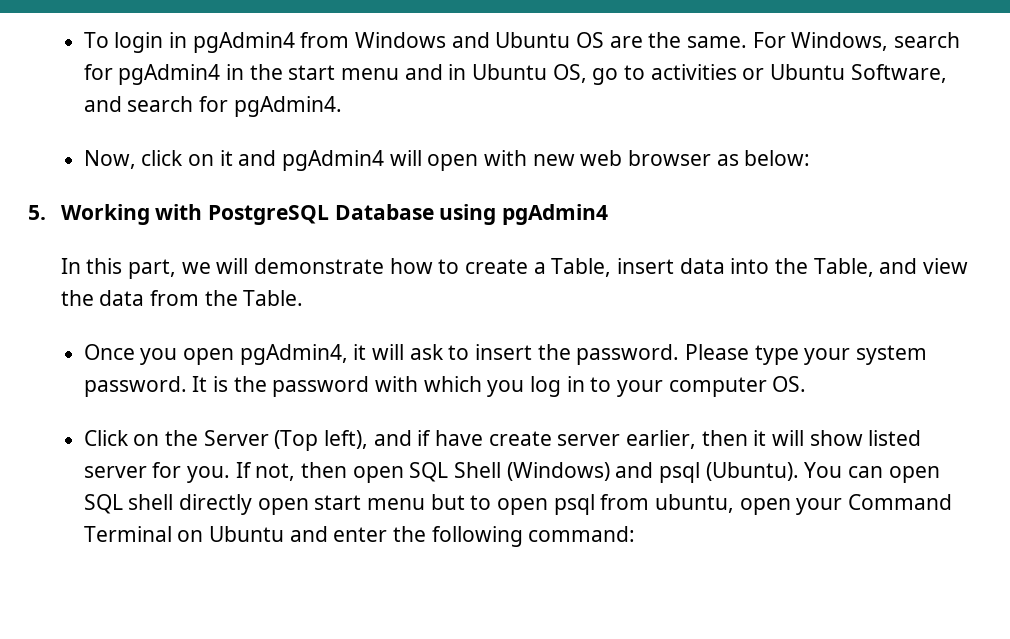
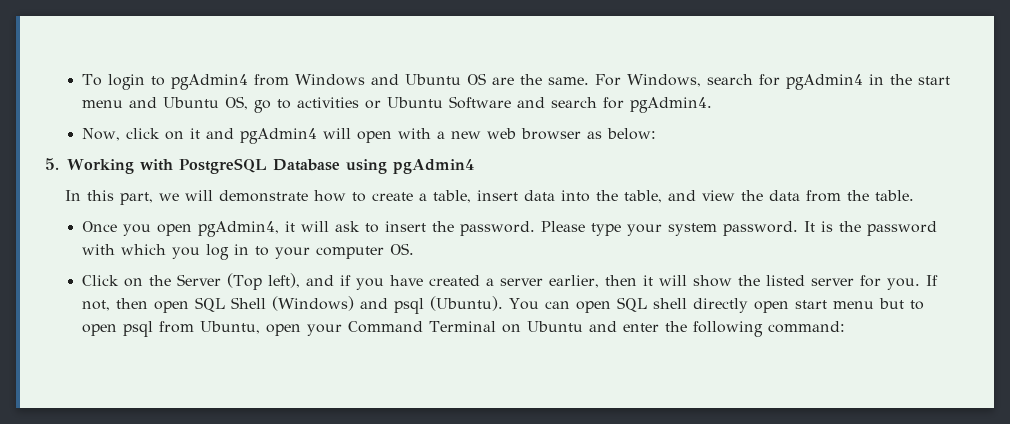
[168,32,187,48] in -> [151,76,166,86] to
[448,64,467,80] in -> (158, 102) none
[850,64,947,83] Software, -> [449,96,512,109] Software
(528, 158) none -> [437,131,446,139] a
[551,258,612,277] Table, -> [432,190,471,203] table,
[813,258,874,277] Table, -> [623,190,662,203] table,
[243,290,304,306] Table. -> [874,190,914,201] table.
[435,430,552,446] have create -> [356,275,495,290] you have created a
(863, 438) none -> [738,275,761,286] the
[655,494,735,513] ubuntu, -> [200,321,261,334] Ubuntu,

